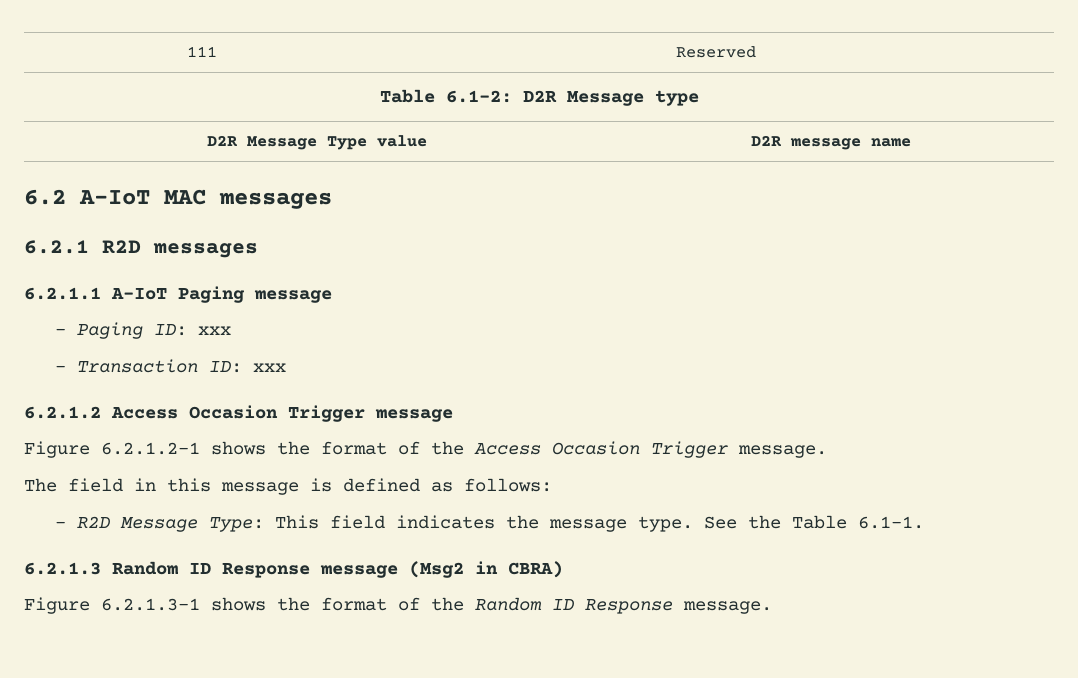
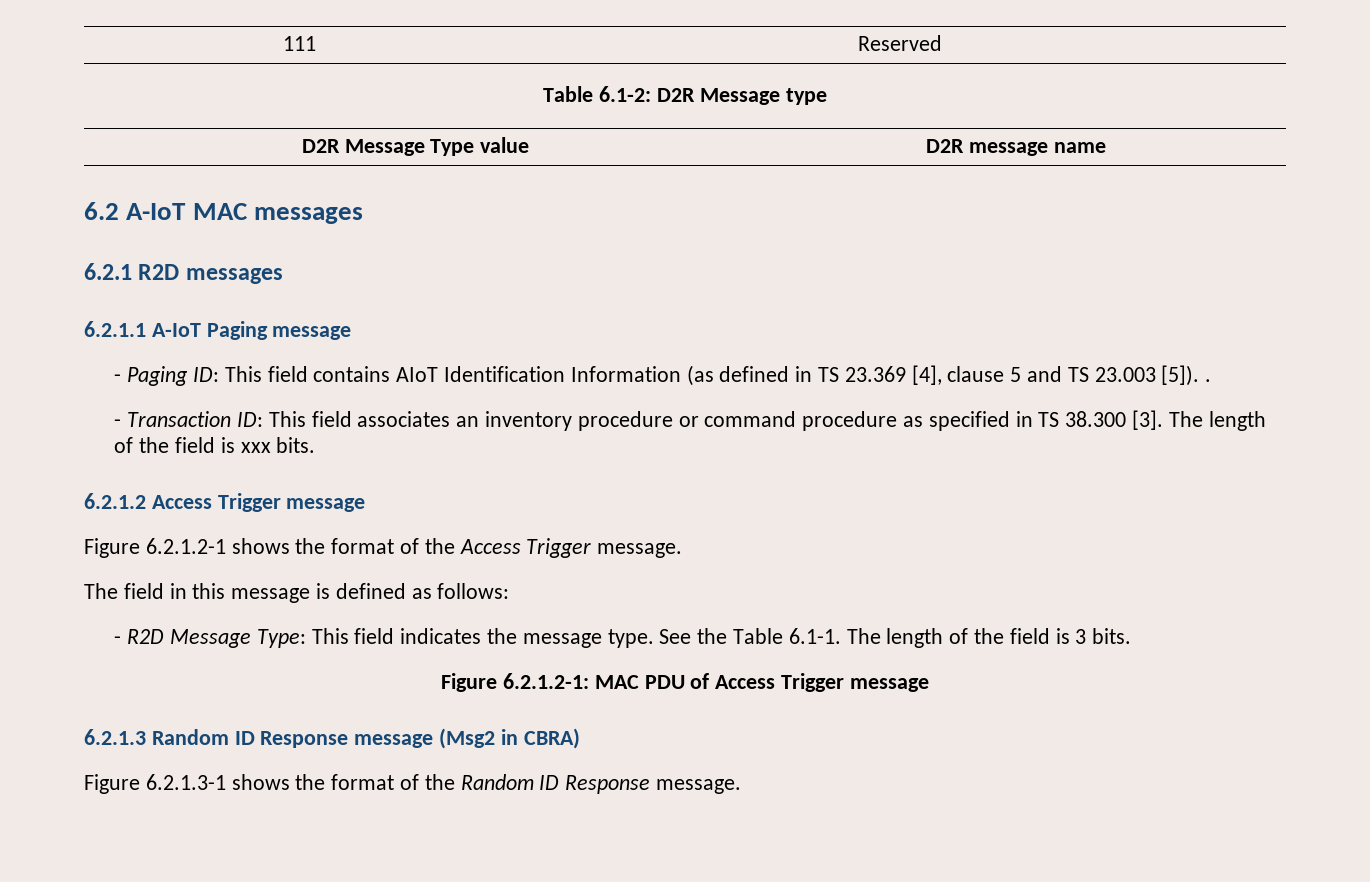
[198,326,232,335] [55,359,287,373] xxx // - Transaction ID: xxx -> [224,365,1212,386] [114,410,1266,431] [114,437,316,453] This field contains AIoT Identification Information (as defined in TS 23.369 [4], clause 5 and TS 23.003 [5]). . // - Transaction ID: This field associates an inventory procedure or command procedure as specified in TS 38.300 [3]. The length of the field is xxx bits.
[189,405,278,419] Occasion -> (212, 502) none
[552,441,640,455] Occasion -> (521, 546) none
(925, 522) none -> [846,628,1132,648] [441,673,929,692] The length of the field is 3 bits. // Figure 6.2.1.2-1: MAC PDU of Access Trigger message

